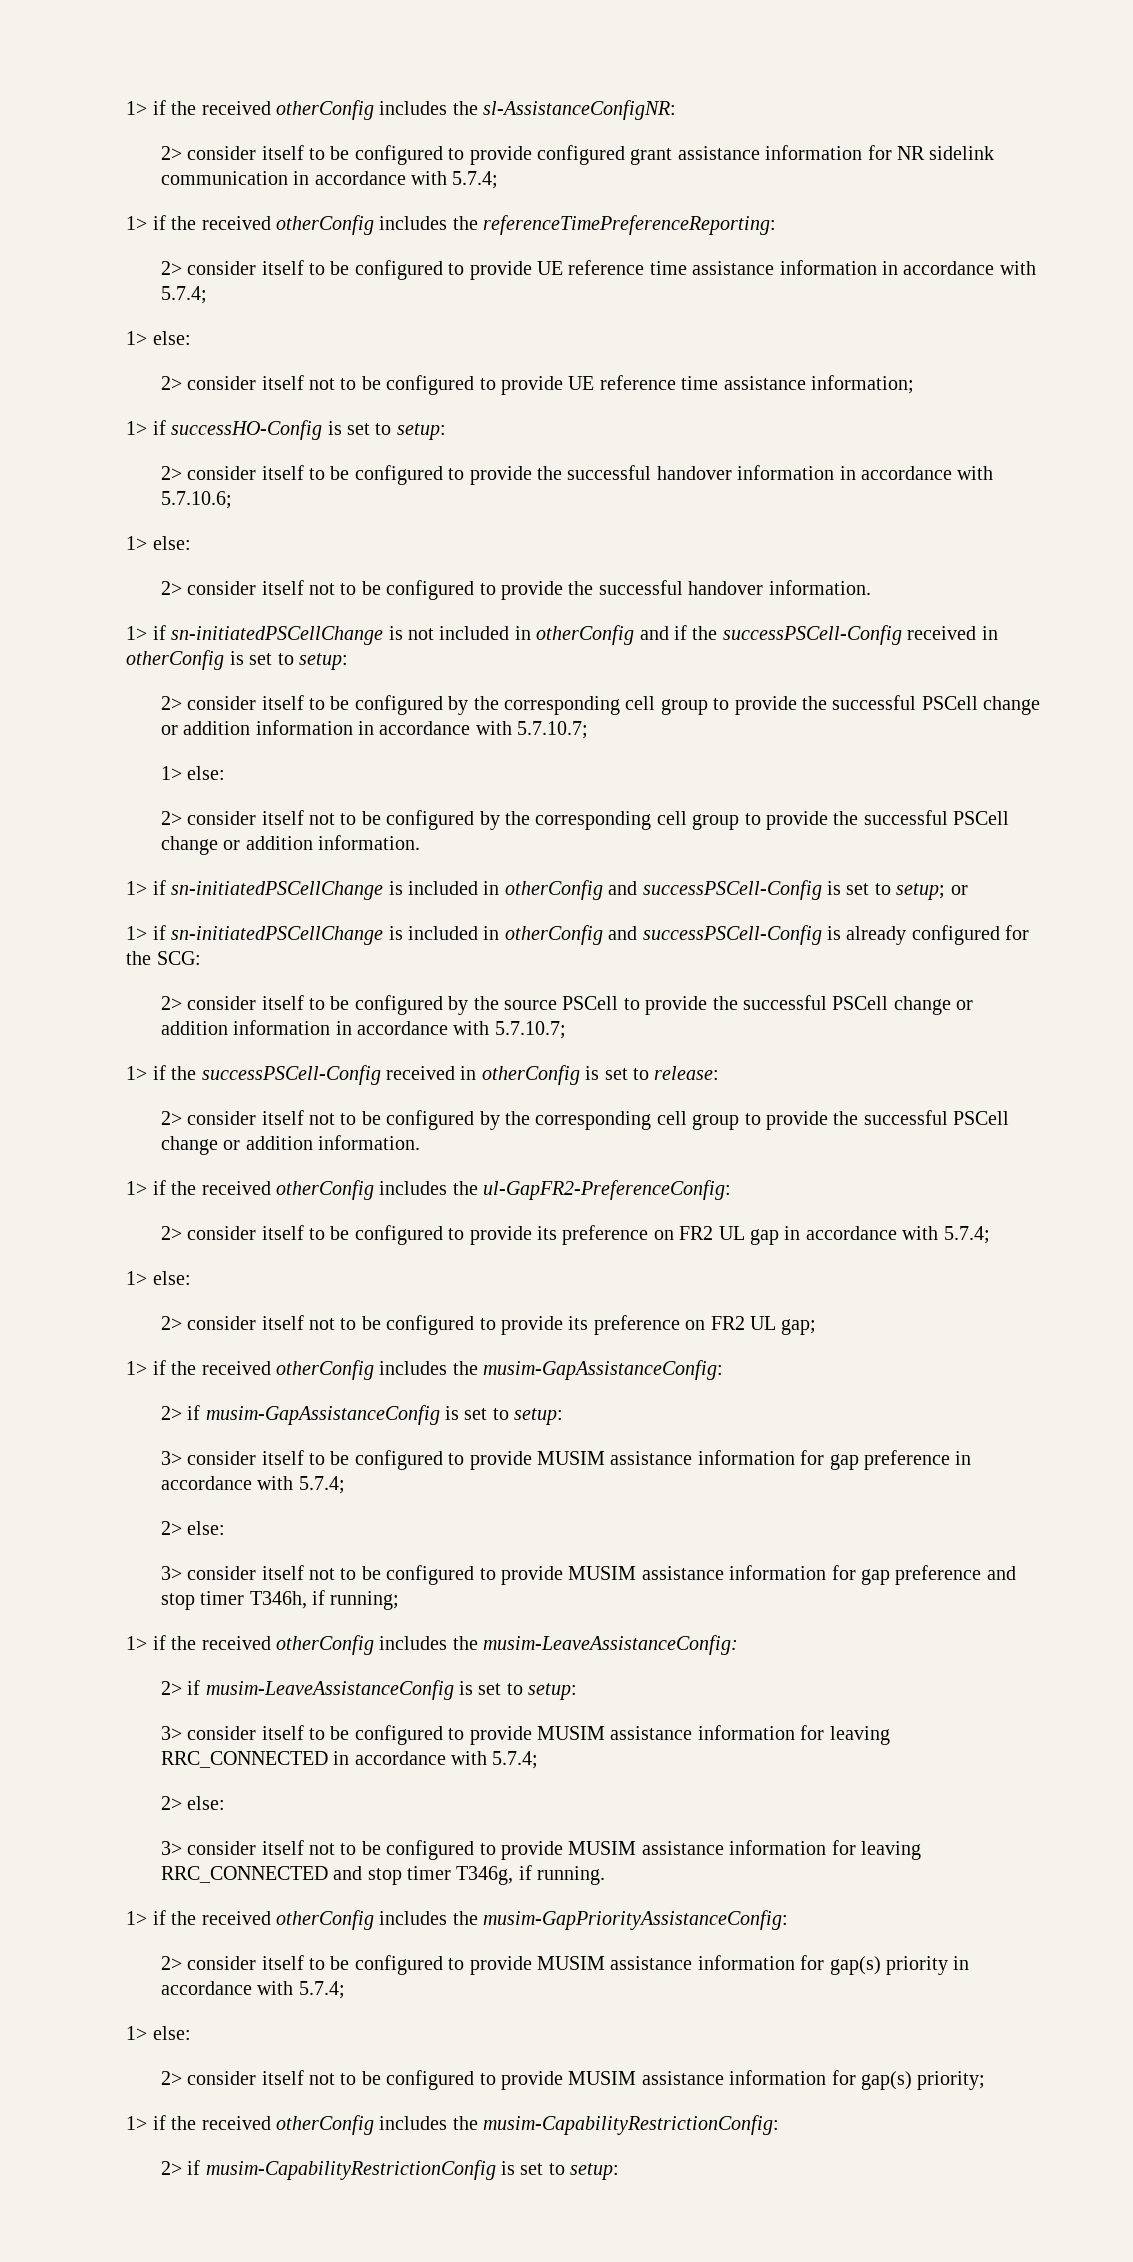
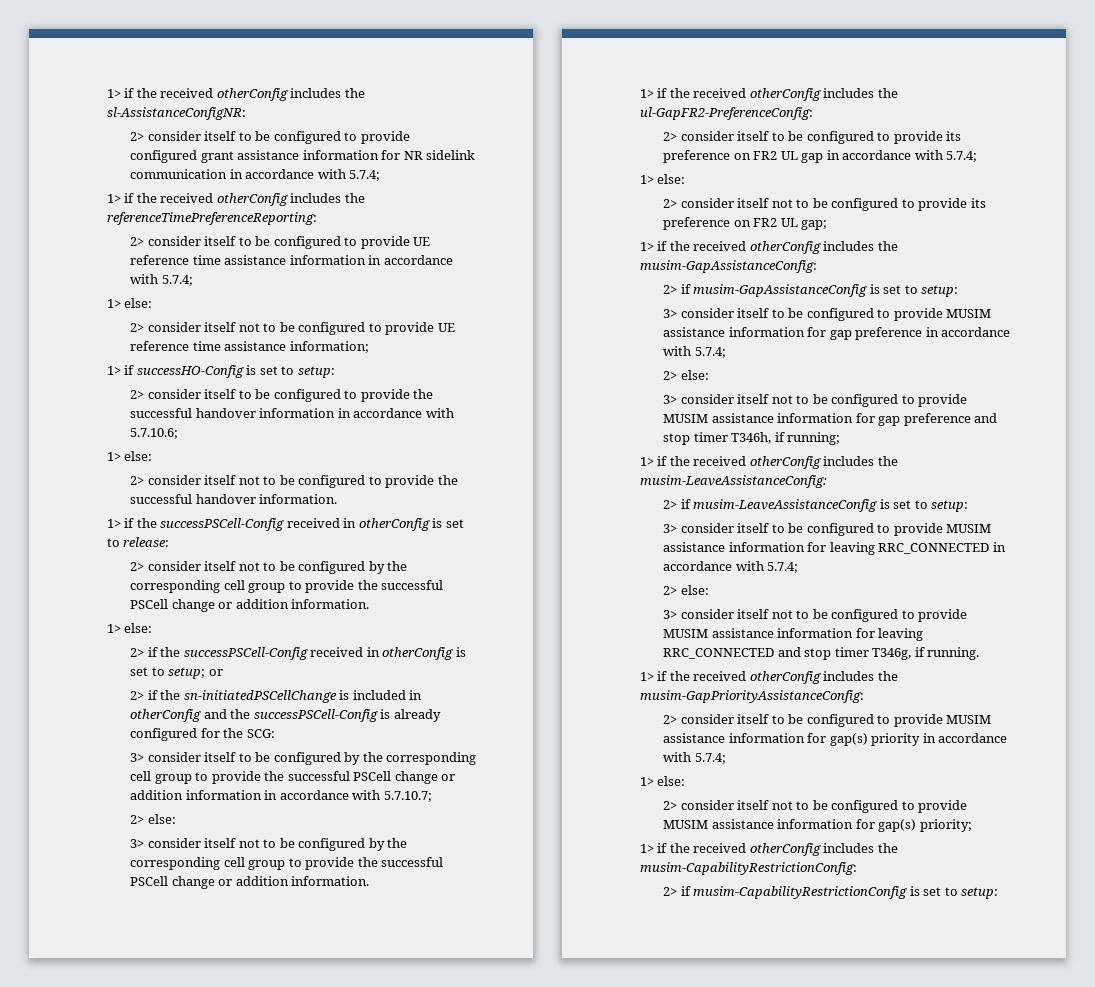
[171,625,998,645] [126,650,349,670] [160,696,182,710] sn-initiatedPSCellChange is not included in otherConfig and if the successPSCell-Config received in otherConfig is set to setup: // 2> -> [136,518,464,531] [106,537,170,547] [130,561,408,574] [130,580,444,593] [130,599,370,612] [106,623,153,633] [130,647,466,660] [130,667,223,679] [130,690,423,703] [130,709,441,722] [130,728,275,741] [130,753,145,762] the successPSCell-Config received in otherConfig is set to release: // 2> consider itself not to be configured by the corresponding cell group to provide the successful PSCell change or addition information. // 1> else: // 2> if the successPSCell-Config received in otherConfig is set to setup; or // 2> if the sn-initiatedPSCellChange is included in otherConfig and the successPSCell-Config is already configured for the SCG: // 3>
[160,766,226,780] [160,810,1010,830] [160,835,421,855] [126,880,968,900] [126,925,1030,945] [126,951,201,965] [160,995,974,1015] [160,1020,566,1039] [126,1065,720,1085] [160,1111,182,1125] 1> else: // 2> consider itself not to be configured by the corresponding cell group to provide the successful PSCell change or addition information. // 1> if sn-initiatedPSCellChange is included in otherConfig and successPSCell-Config is set to setup; or // 1> if sn-initiatedPSCellChange is included in otherConfig and successPSCell-Config is already configured for the SCG: // 2> consider itself to be configured by the source PSCell to provide the successful PSCell change or addition information in accordance with 5.7.10.7; // 1> if the successPSCell-Config received in otherConfig is set to release: // 2> -> [130,814,176,824] [130,839,145,848] 2> else: // 3>

